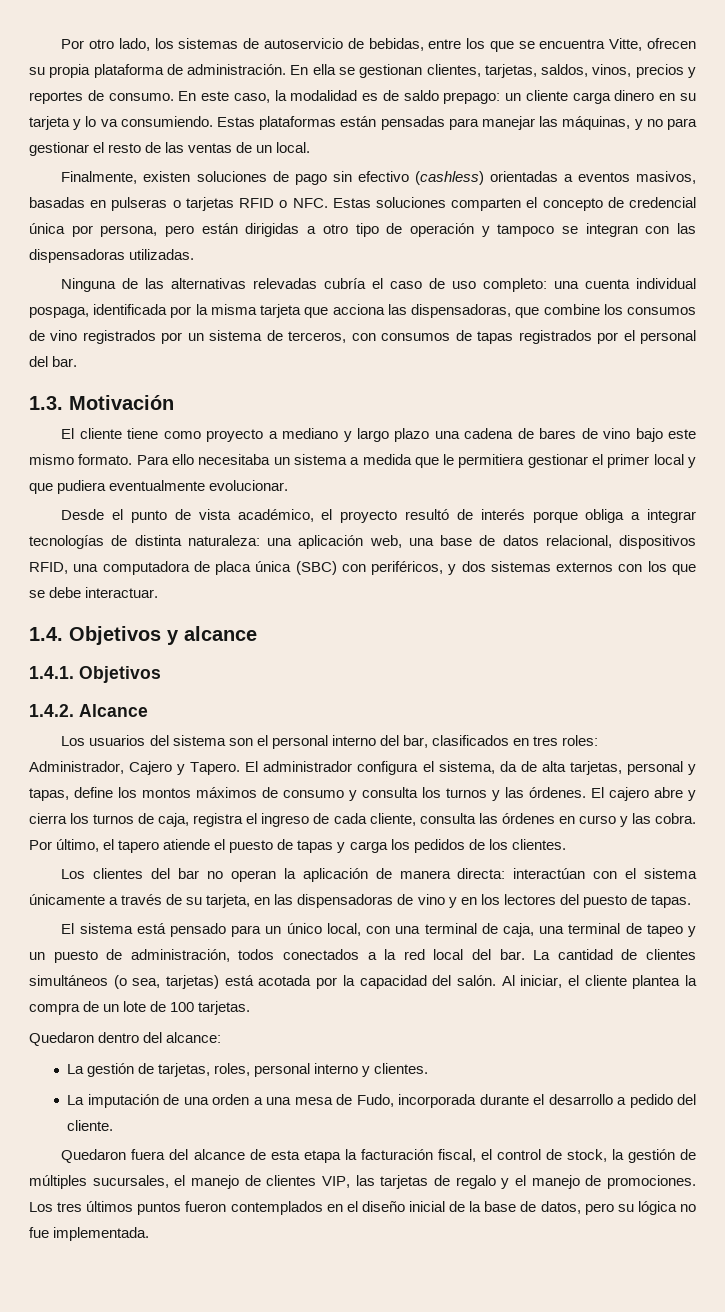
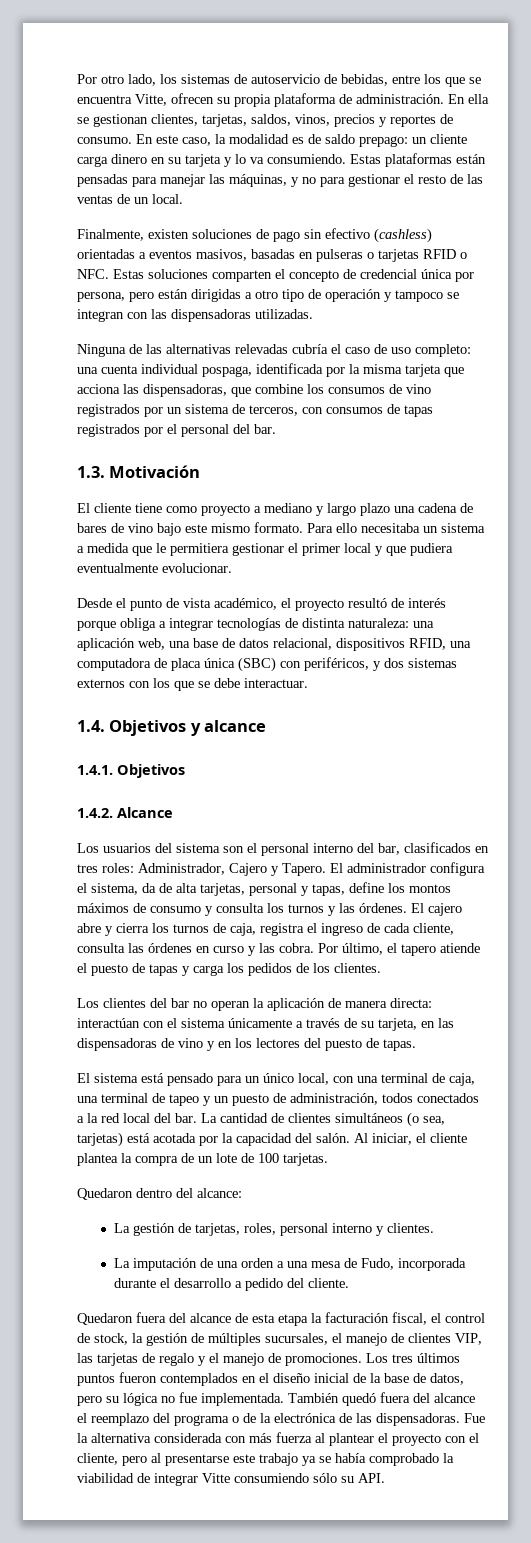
(150, 1234) none -> [288,1392,475,1406] [77,1413,485,1426] [77,1432,479,1446] [77,1453,454,1466] [77,1473,385,1486] También quedó fuera del alcance el reemplazo del programa o de la electrónica de las dispensadoras. Fue la alternativa considerada con más fuerza al plantear el proyecto con el cliente, pero al presentarse este trabajo ya se había comprobado la viabilidad de integrar Vitte consumiendo sólo su API.

